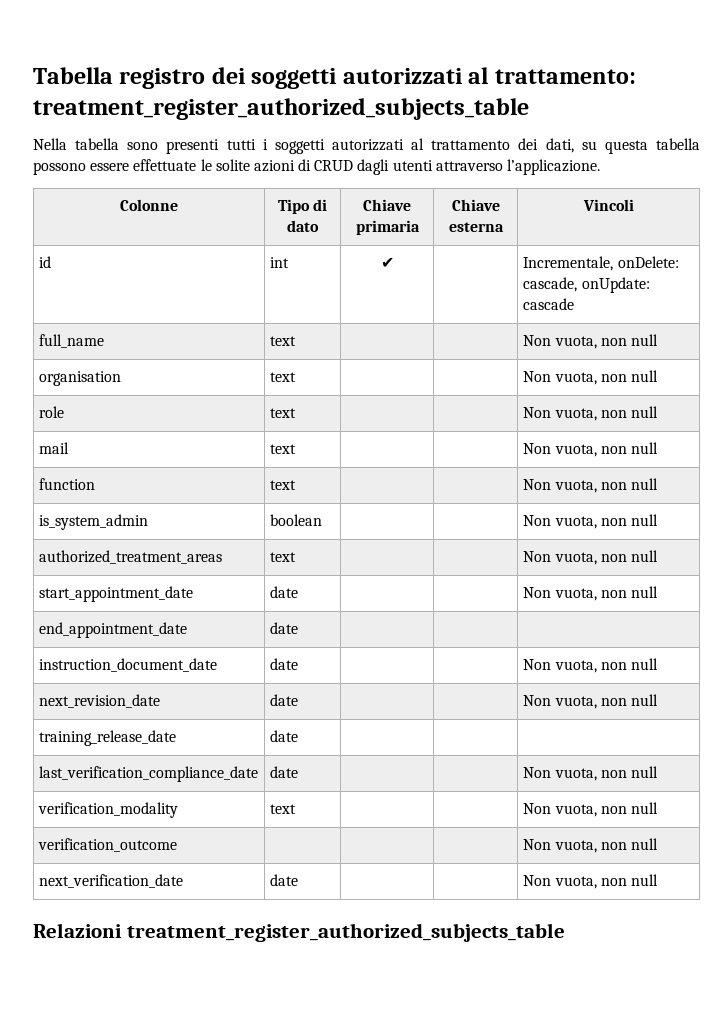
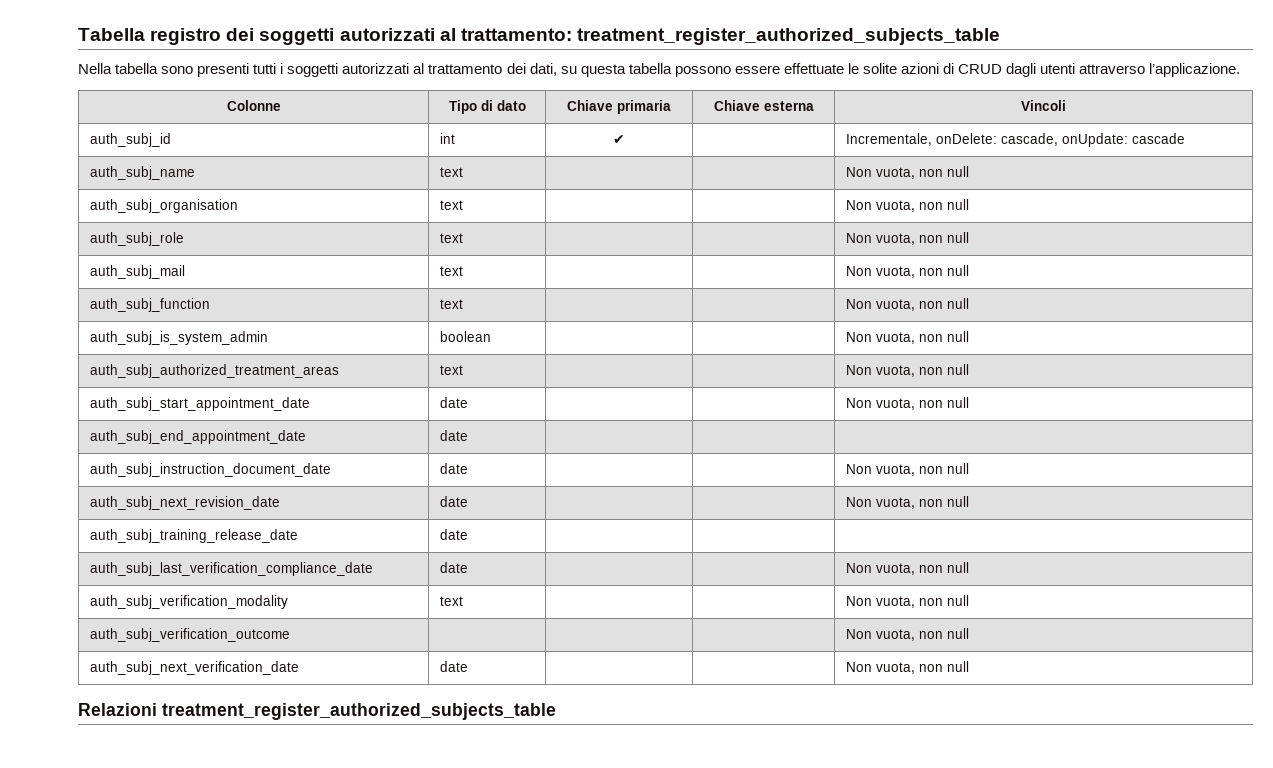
[39,256,52,268] id -> [89,133,171,147] auth_subj_id
[39,334,105,348] [270,336,297,346] [523,334,658,349] [39,371,122,386] [270,372,297,382] [523,370,658,385] [39,406,65,418] [270,408,297,418] [523,406,658,421] [39,442,70,454] [270,444,297,454] [523,442,658,457] [39,478,96,490] [270,480,297,490] [523,478,658,493] [39,514,149,530] full_name | text | | | Non vuota, non null // organisation | text | | | Non vuota, non null // role | text | | | Non vuota, non null // mail | text | | | Non vuota, non null // function | text | | | Non vuota, non null // is_system_admin -> [89,166,195,180] [439,167,463,177] [845,166,969,179] [89,199,238,213] [439,200,463,210] [845,199,969,212] [89,232,184,246] [439,233,463,243] [845,232,969,245] [89,265,185,279] [439,266,463,276] [845,265,969,278] [89,298,210,312] [439,299,463,309] [845,298,969,311] [89,331,268,345] auth_subj_name | text | | | Non vuota, non null // auth_subj_organisation | text | | | Non vuota, non null // auth_subj_role | text | | | Non vuota, non null // auth_subj_mail | text | | | Non vuota, non null // auth_subj_function | text | | | Non vuota, non null // auth_subj_is_system_admin
[39,550,223,564] [270,552,297,562] [523,550,658,565] [39,586,194,602] [270,586,299,598] [523,586,658,601] [39,622,188,638] [270,622,299,634] [39,658,218,672] [270,658,299,670] [523,658,658,673] [39,694,161,708] [270,694,299,706] [523,694,658,709] [39,730,177,746] [270,730,299,742] [39,766,259,782] [270,766,299,778] [523,766,658,781] [38,802,179,818] [270,804,297,814] [523,802,658,817] [38,838,178,852] [523,838,658,853] [39,874,184,888] authorized_treatment_areas | text | | | Non vuota, non null // start_appointment_date | date | | | Non vuota, non null // end_appointment_date | date | | | // instruction_document_date | date | | | Non vuota, non null // next_revision_date | date | | | Non vuota, non null // training_release_date | date | | | // last_verification_compliance_date | date | | | Non vuota, non null // verification_modality | text | | | Non vuota, non null // verification_outcome | | | | Non vuota, non null // next_verification_date -> [89,364,339,378] [439,365,463,375] [845,364,969,377] [89,397,310,411] [439,397,468,408] [845,397,969,410] [89,430,306,444] [439,430,468,441] [89,463,331,477] [439,463,468,474] [845,463,969,476] [89,496,280,510] [439,496,468,507] [845,496,969,509] [89,529,298,543] [439,529,468,540] [89,562,373,576] [439,562,468,573] [845,562,969,575] [89,595,288,609] [439,596,463,606] [845,595,969,608] [89,628,290,642] [845,628,969,641] [89,661,299,675] auth_subj_authorized_treatment_areas | text | | | Non vuota, non null // auth_subj_start_appointment_date | date | | | Non vuota, non null // auth_subj_end_appointment_date | date | | | // auth_subj_instruction_document_date | date | | | Non vuota, non null // auth_subj_next_revision_date | date | | | Non vuota, non null // auth_subj_training_release_date | date | | | // auth_subj_last_verification_compliance_date | date | | | Non vuota, non null // auth_subj_verification_modality | text | | | Non vuota, non null // auth_subj_verification_outcome | | | | Non vuota, non null // auth_subj_next_verification_date

